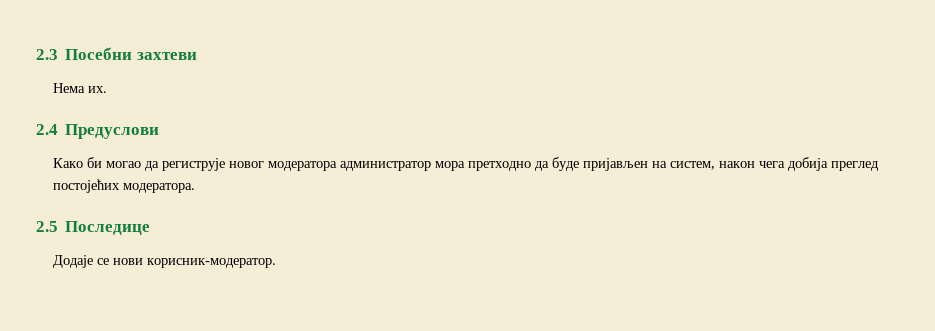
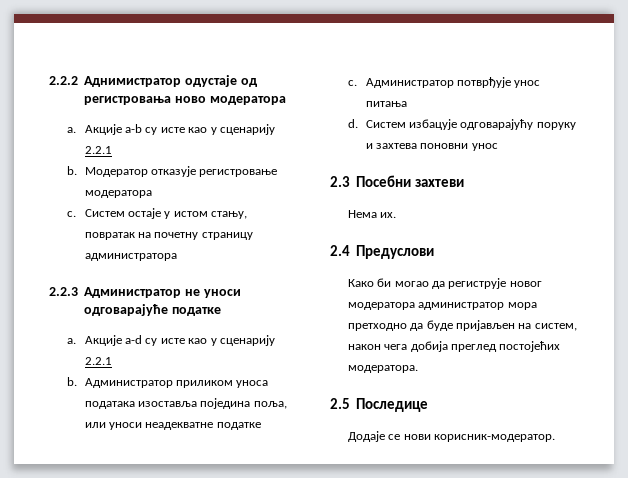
(36, 54) none -> [49,75,257,87] [84,96,286,105] [66,124,275,135] [84,146,112,154] [66,166,278,177] [84,190,152,198] [66,208,248,219] [84,232,253,240] [84,253,177,261] [49,287,241,298] [84,304,221,316] [66,335,275,346] [84,357,112,365] [66,377,269,388] [84,398,287,409] [84,422,261,430] [347,77,541,88] [365,101,407,107] [347,119,576,130] [365,143,498,151] 2.2.2 Аднимистратор одустаје од регистровања ново модератора // a. Акције a-b су исте као у сценарију 2.2.1 // b. Модератор отказује регистровање модератора // c. Систем остаје у истом стању, повратак на почетну страницу администратора // 2.2.3 Администратор не уноси одговарајуће податке // a. Акције a-d су исте као у сценарију 2.2.1 // b. Администратор приликом уноса података изоставља поједина поља, или уноси неадекватне податке // c. Администратор потврђује унос питања // d. Систем избацује одговарајућу поруку и захтева поновни унос //

